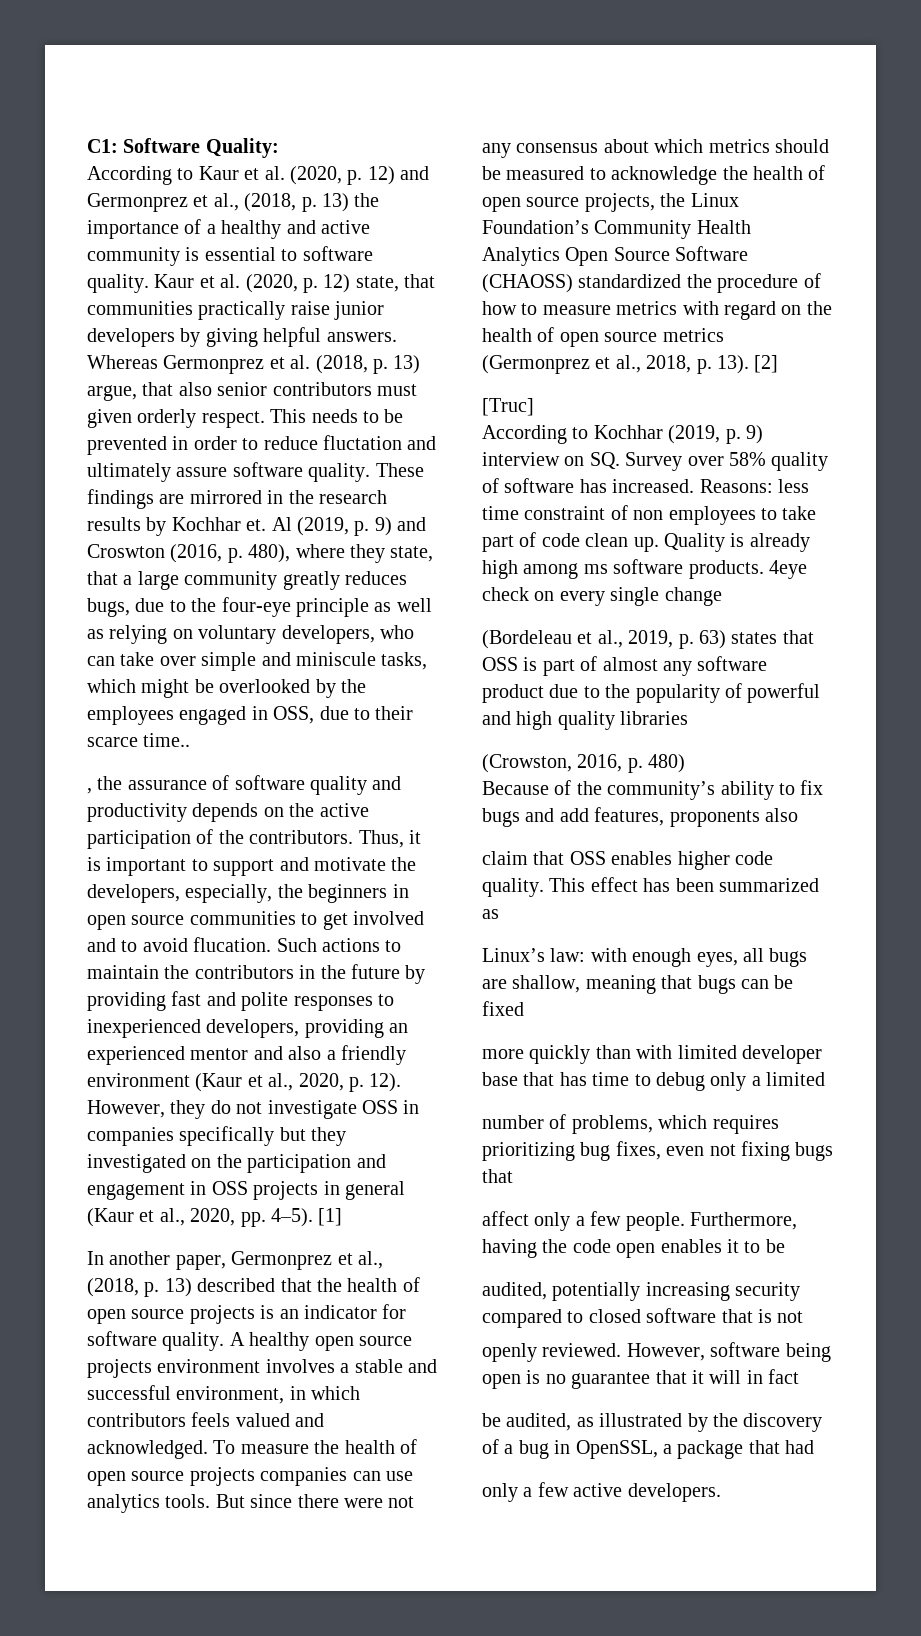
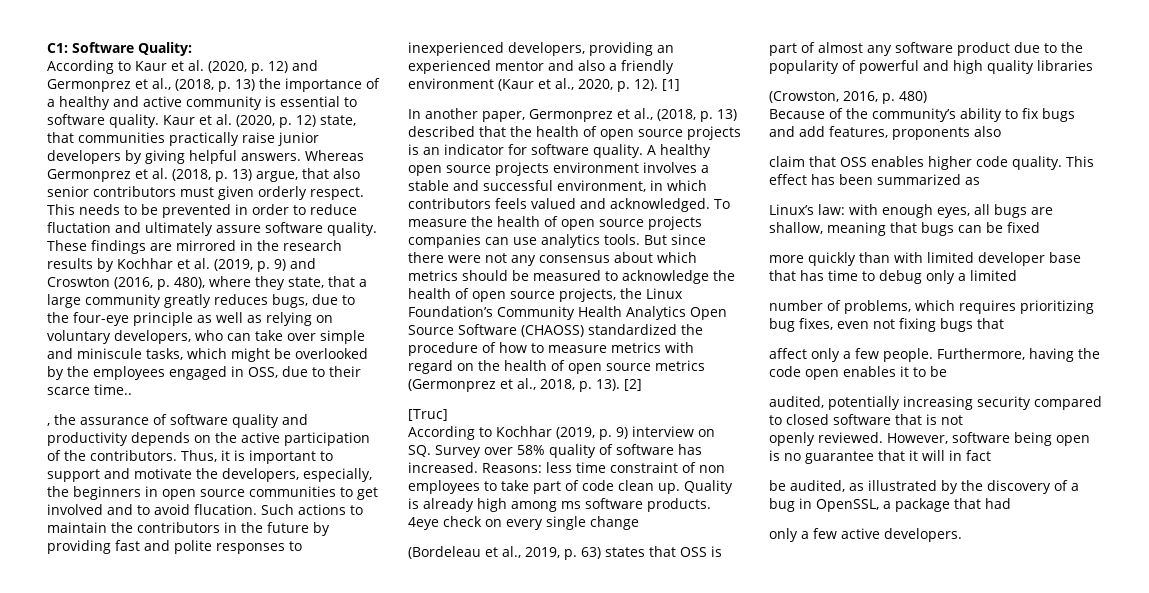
[246,517,292,531] et. Al -> [177,258,210,269] et al.
[87,1100,420,1119] [87,1126,347,1146] [87,1154,386,1173] [87,1181,405,1200] [87,1208,313,1227] However, they do not investigate OSS in companies specifically but they investigated on the participation and engagement in OSS projects in general (Kaur et al., 2020, pp. 4–5). -> (658, 85) none

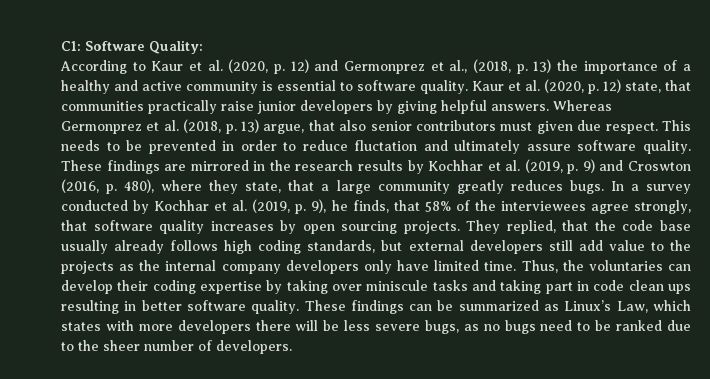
[258,186,307,200] orderly -> [577,120,602,131] due
[272,294,355,308] [47,312,333,326] [47,330,365,344] [47,348,368,362] [47,366,361,380] [47,384,132,395] [47,414,308,428] [47,432,370,446] [47,450,333,464] [47,468,372,482] [47,486,378,500] [47,504,363,515] [47,522,330,536] [47,540,302,554] [408,42,674,56] [408,60,674,74] [408,78,680,92] [408,108,737,122] [408,126,741,140] [408,144,711,158] [408,162,709,176] [408,180,707,192] [408,198,730,212] [408,216,702,230] [408,234,706,248] [408,252,697,266] [408,270,735,284] [408,288,683,302] [408,306,727,320] [408,324,703,337] [408,342,694,356] [408,360,705,374] [408,378,642,392] [408,409,448,421] [408,426,715,440] [408,444,702,458] [408,462,725,473] [408,480,733,494] [408,498,711,512] [408,516,639,530] [408,546,722,560] [769,42,1083,56] [769,60,1093,74] [769,91,927,104] [769,108,1075,122] [769,126,1001,140] [769,156,1094,170] [769,174,980,185] [769,204,1053,218] [769,222,1040,236] [769,252,1081,266] [769,270,1017,284] [769,300,1094,314] [769,318,1004,332] [769,348,1100,362] [769,366,947,380] [769,396,1102,410] [769,414,963,425] [769,432,1090,446] [769,450,991,464] [769,480,1079,494] [769,498,1011,512] [769,528,880,542] bugs, due to the four-eye principle as well as relying on voluntary developers, who can take over simple and miniscule tasks, which might be overlooked by the employees engaged in OSS, due to their scarce time.. // , the assurance of software quality and productivity depends on the active participation of the contributors. Thus, it is important to support and motivate the developers, especially, the beginners in open source communities to get involved and to avoid flucation. Such actions to maintain the contributors in the future by providing fast and polite responses to inexperienced developers, providing an experienced mentor and also a friendly environment (Kaur et al., 2020, p. 12). [1] // In another paper, Germonprez et al., (2018, p. 13) described that the health of open source projects is an indicator for software quality. A healthy open source projects environment involves a stable and successful environment, in which contributors feels valued and acknowledged. To measure the health of open source projects companies can use analytics tools. But since there were not any consensus about which metrics should be measured to acknowledge the health of open source projects, the Linux Foundation’s Community Health Analytics Open Source Software (CHAOSS) standardized the procedure of how to measure metrics with regard on the health of open source metrics (Germonprez et al., 2018, p. 13). [2] // [Truc] // According to Kochhar (2019, p. 9) interview on SQ. Survey over 58% quality of software has increased. Reasons: less time constraint of non employees to take part of code clean up. Quality is already high among ms software products. 4eye check on every single change // (Bordeleau et al., 2019, p. 63) states that OSS is part of almost any software product due to the popularity of powerful and high quality libraries // (Crowston, 2016, p. 480) // Because of the community’s ability to fix bugs and add features, proponents also // claim that OSS enables higher code quality. This effect has been summarized as // Linux’s law: with enough eyes, all bugs are shallow, meaning that bugs can be fixed // more quickly than with limited developer base that has time to debug only a limited // number of problems, which requires prioritizing bug fixes, even not fixing bugs that // affect only a few people. Furthermore, having the code open enables it to be // audited, potentially increasing security compared to closed software that is not // openly reviewed. However, software being open is no guarantee that it will in fact // be audited, as illustrated by the discovery of a bug in OpenSSL, a package that had // only a few active -> [569,180,692,194] [61,199,691,214] [61,220,692,234] [61,240,692,254] [61,260,691,274] [61,280,692,294] [61,300,691,314] [61,320,691,334] [61,340,212,351] bugs. In a survey conducted by Kochhar et al. (2019, p. 9), he finds, that 58% of the interviewees agree strongly, that software quality increases by open sourcing projects. They replied, that the code base usually already follows high coding standards, but external developers still add value to the projects as the internal company developers only have limited time. Thus, the voluntaries can develop their coding expertise by taking over miniscule tasks and taking part in code clean ups resulting in better software quality. These findings can be summarized as Linux’s Law, which states with more developers there will be less severe bugs, as no bugs need to be ranked due to the sheer number of

